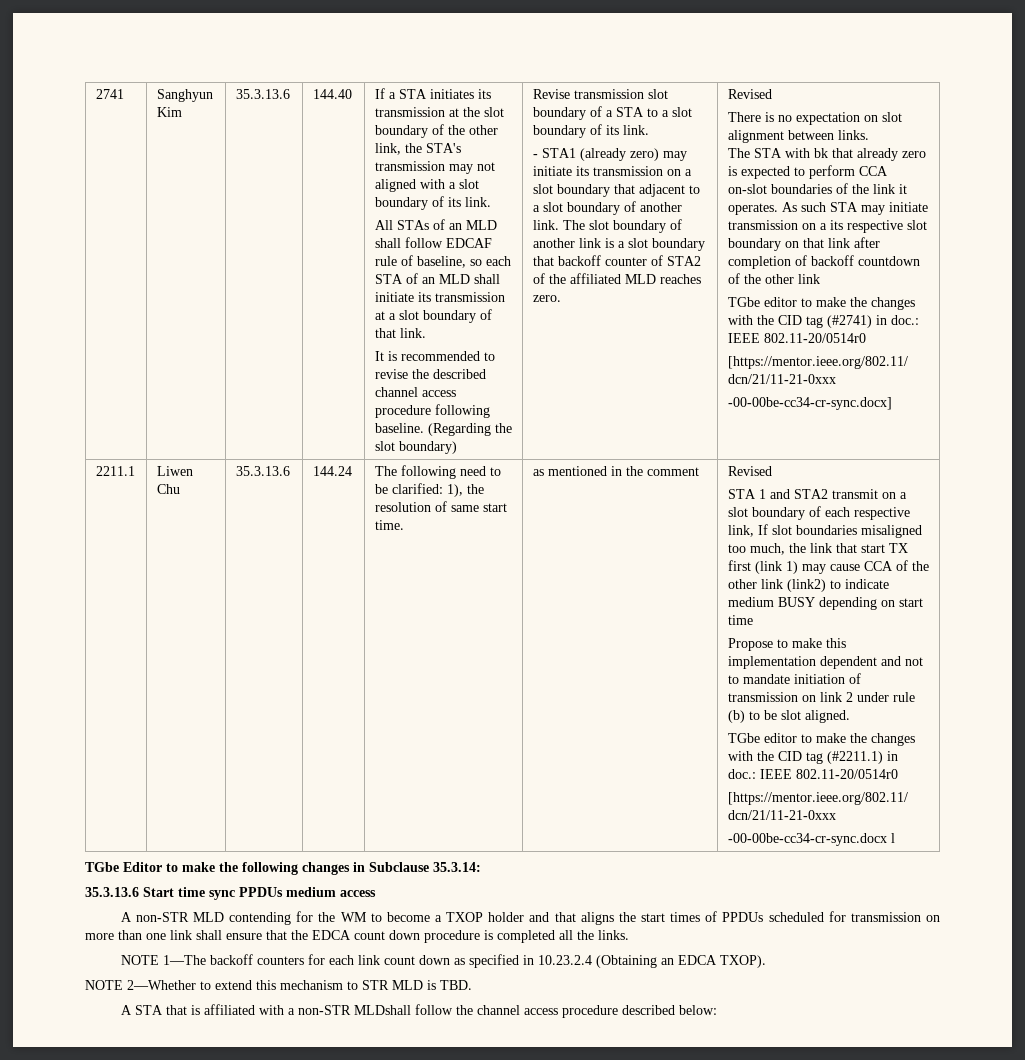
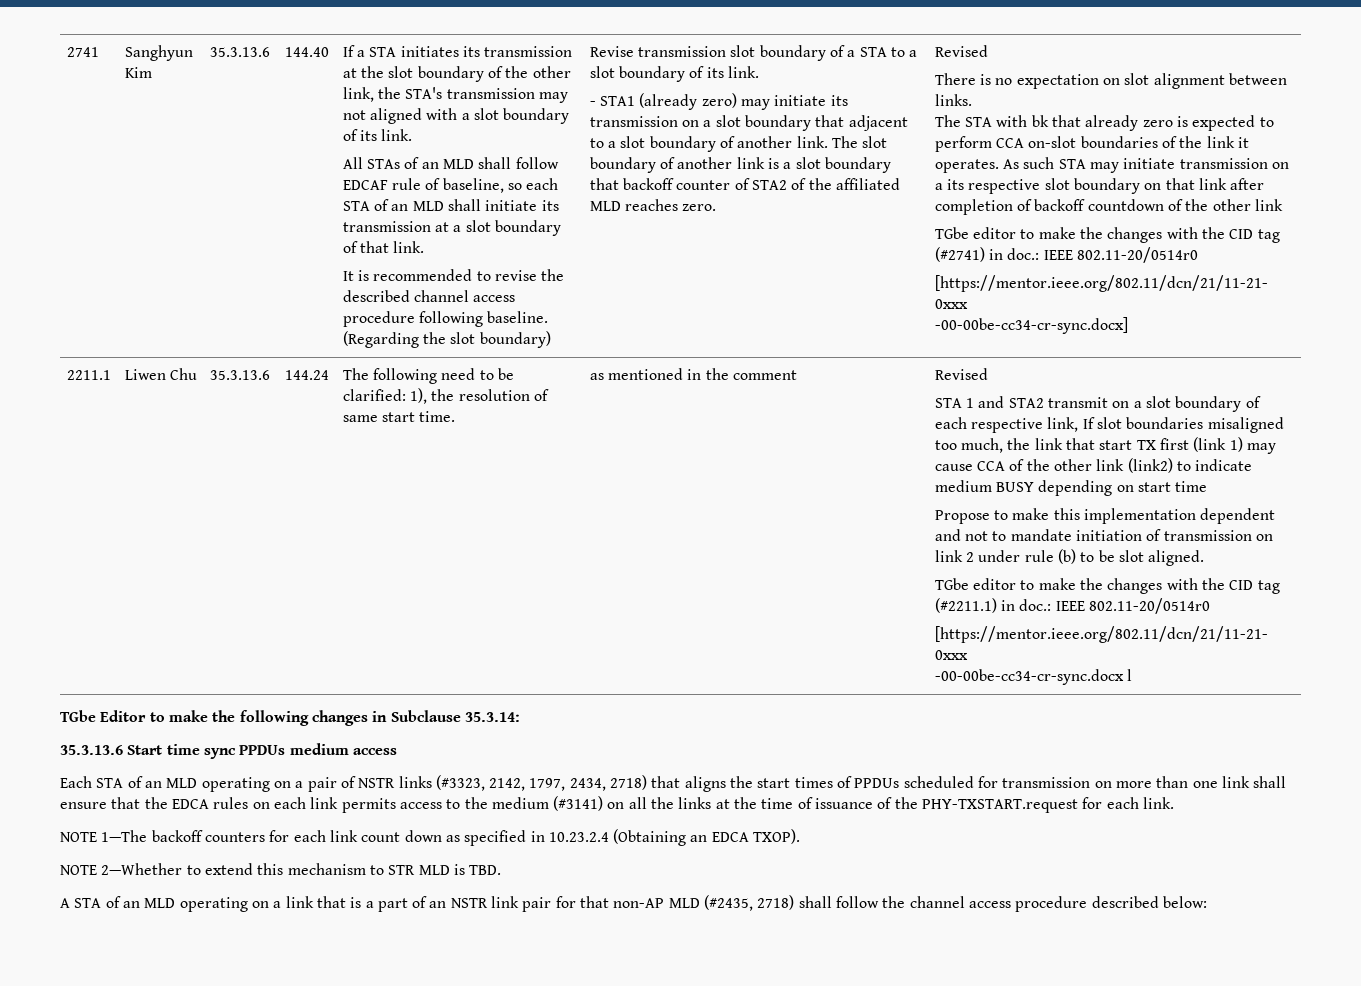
[120,911,550,925] A non-STR MLD contending for the WM to become a TXOP holder and -> [60,775,648,792] Each STA of an MLD operating on a pair of NSTR links (#3323, 2142, 1797, 2434, 2718)
[354,930,629,943] count down procedure is completed all the links. -> [213,796,1174,813] rules on each link permits access to the medium (#3141) on all the links at the time of issuance of the PHY-TXSTART.request for each link.
[165,1004,411,1015] that is affiliated with a non-STR MLDshall -> [105,895,832,912] of an MLD operating on a link that is a part of an NSTR link pair for that non-AP MLD (#2435, 2718) shall

